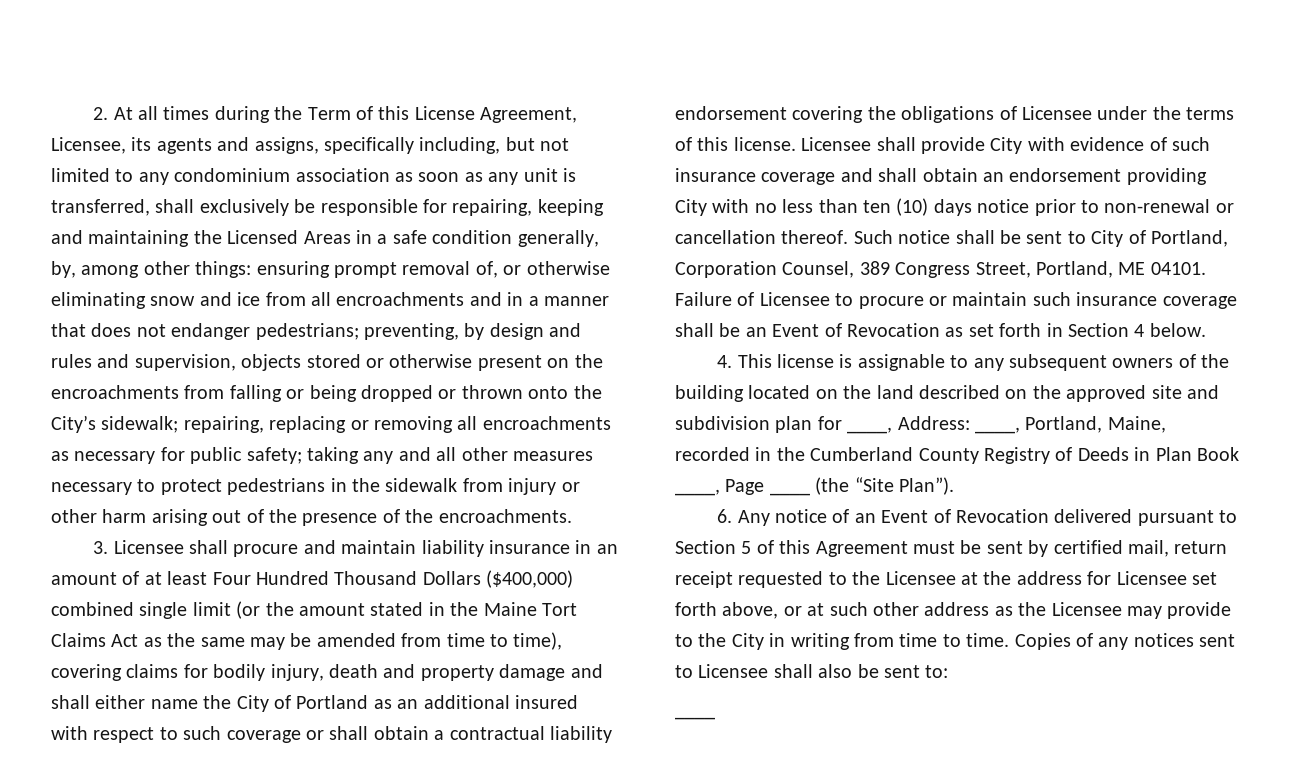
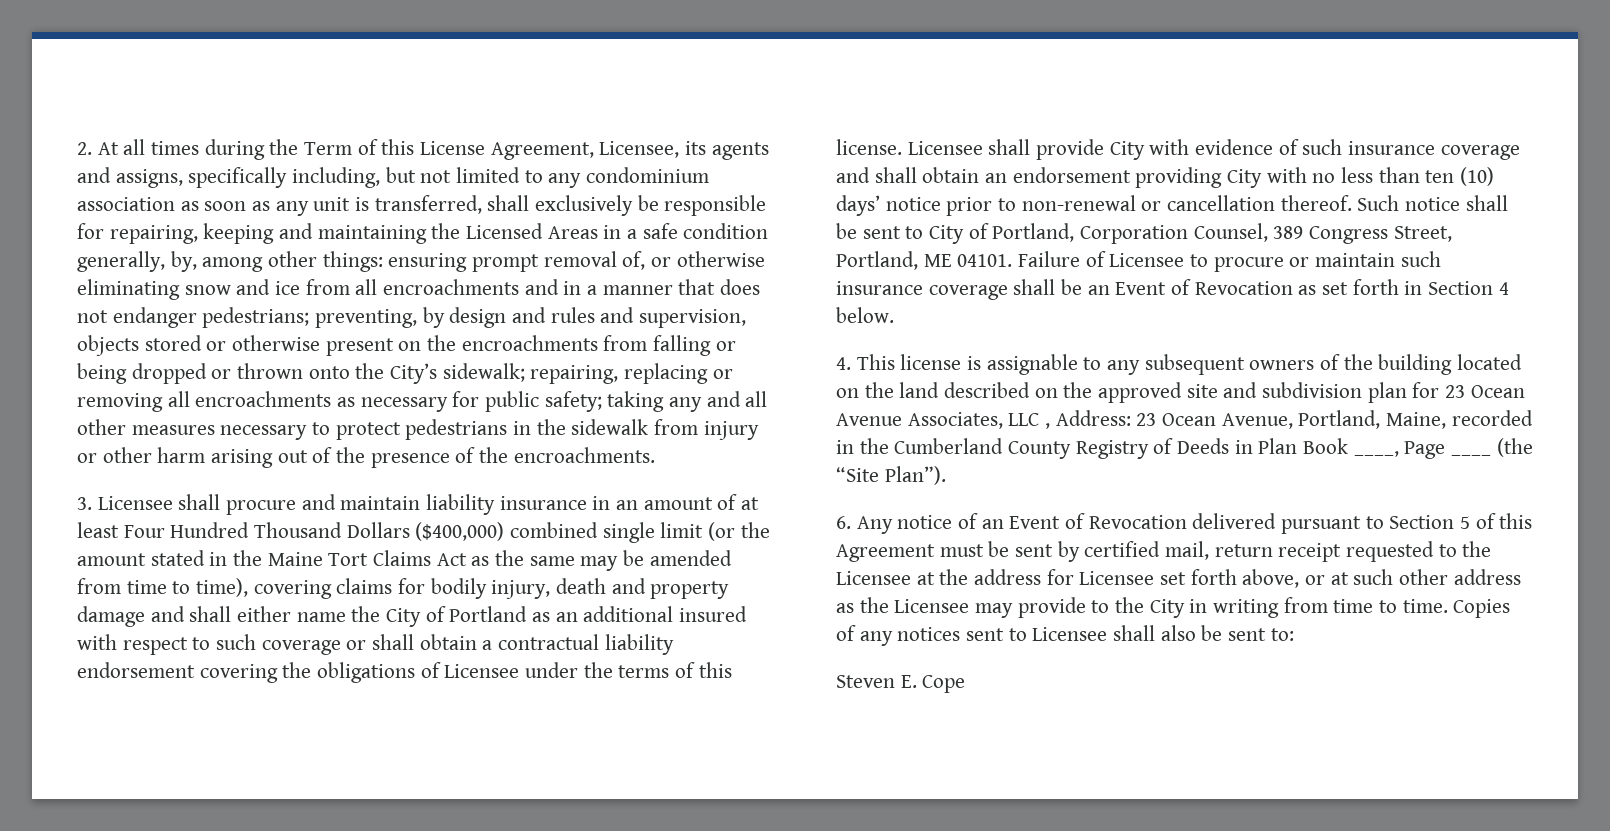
[933,199,972,216] days -> [836,195,880,216] days’
[847,416,1020,434] ____, Address: ____, -> [1445,385,1525,398] [836,410,1293,429] 23 Ocean Avenue Associates, LLC , Address: 23 Ocean Avenue,
[675,716,715,720] ____ -> [836,675,966,693] Steven E. Cope

